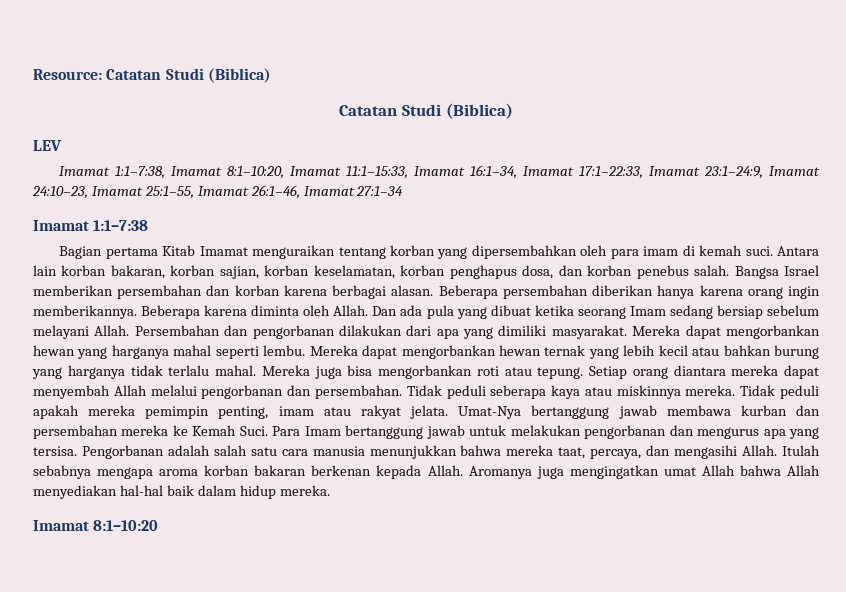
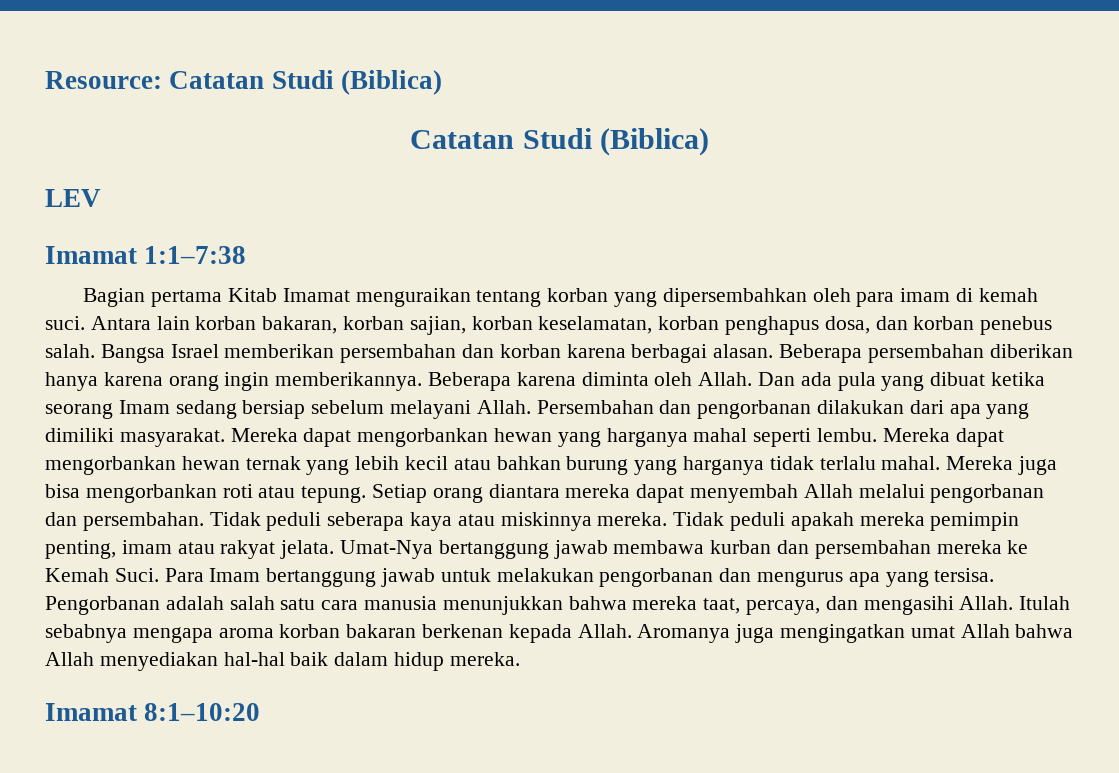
[59,165,820,179] [32,185,404,199] // Imamat 1:1–7:38, Imamat 8:1–10:20, Imamat 11:1–15:33, Imamat 16:1–34, Imamat 17:1–22:33, Imamat 23:1–24:9, Imamat 24:10–23, Imamat 25:1–55, Imamat 26:1–46, Imamat 27:1–34 -> (101, 198) none

